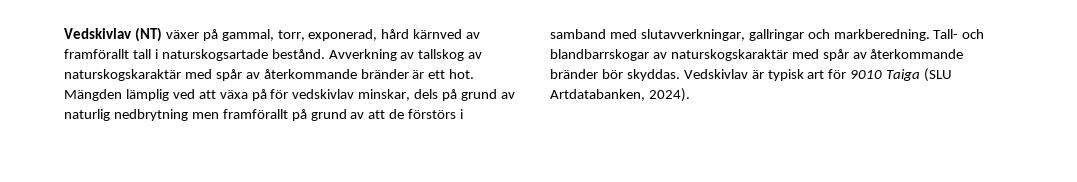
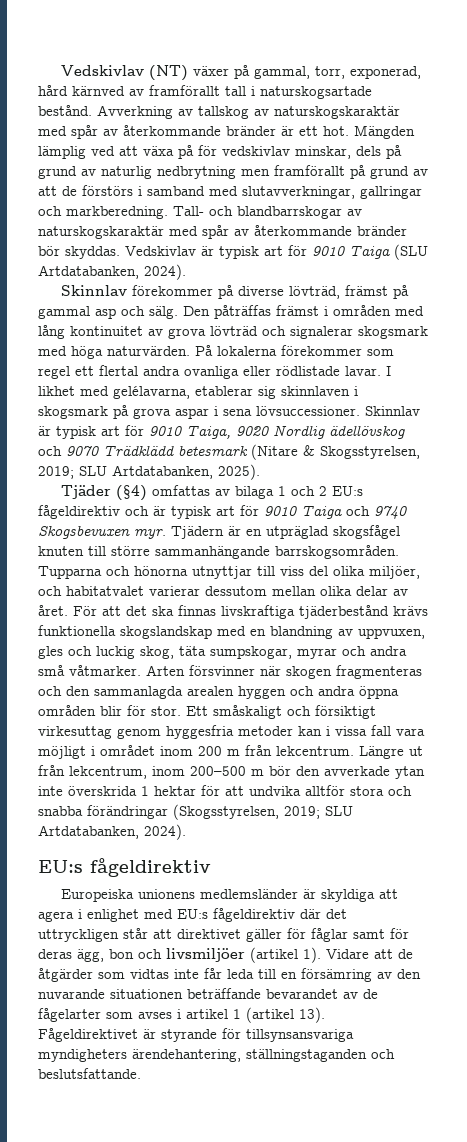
(690, 95) none -> [61,285,410,299] [38,305,424,319] [38,325,428,339] [38,345,394,359] [38,365,391,379] [38,386,358,399] [38,405,420,419] [38,425,405,439] [38,444,420,460] [38,464,260,480] [61,485,364,501] [38,505,407,519] [38,525,400,539] [38,545,399,559] [38,566,420,579] [38,586,408,596] [38,605,428,619] [38,625,425,639] [38,646,407,659] [38,665,422,679] [38,686,399,699] [38,705,376,719] [38,725,425,739] [38,745,423,759] [38,765,425,779] [38,785,412,796] [38,804,353,820] [38,824,186,840] [38,858,211,877] [61,889,399,902] [38,908,347,922] [38,928,409,942] [38,947,413,963] [38,968,421,982] [38,988,378,999] [38,1007,325,1023] [38,1028,354,1042] [38,1049,395,1062] [38,1068,141,1079] // Skinnlav förekommer på diverse lövträd, främst på gammal asp och sälg. Den påträffas främst i områden med lång kontinuitet av grova lövträd och signalerar skogsmark med höga naturvärden. På lokalerna förekommer som regel ett flertal andra ovanliga eller rödlistade lavar. I likhet med gelélavarna, etablerar sig skinnlaven i skogsmark på grova aspar i sena lövsuccessioner. Skinnlav är typisk art för 9010 Taiga, 9020 Nordlig ädellövskog och 9070 Trädklädd betesmark (Nitare & Skogsstyrelsen, 2019; SLU Artdatabanken, 2025). // Tjäder (§4) omfattas av bilaga 1 och 2 EU:s fågeldirektiv och är typisk art för 9010 Taiga och 9740 Skogsbevuxen myr. Tjädern är en utpräglad skogsfågel knuten till större sammanhängande barrskogsområden. Tupparna och hönorna utnyttjar till viss del olika miljöer, och habitatvalet varierar dessutom mellan olika delar av året. För att det ska finnas livskraftiga tjäderbestånd krävs funktionella skogslandskap med en blandning av uppvuxen, gles och luckig skog, täta sumpskogar, myrar och andra små våtmarker. Arten försvinner när skogen fragmenteras och den sammanlagda arealen hyggen och andra öppna områden blir för stor. Ett småskaligt och försiktigt virkesuttag genom hyggesfria metoder kan i vissa fall vara möjligt i området inom 200 m från lekcentrum. Längre ut från lekcentrum, inom 200–500 m bör den avverkade ytan inte överskrida 1 hektar för att undvika alltför stora och snabba förändringar (Skogsstyrelsen, 2019; SLU Artdatabanken, 2024). // EU:s fågeldirektiv // Europeiska unionens medlemsländer är skyldiga att agera i enlighet med EU:s fågeldirektiv där det uttryckligen står att direktivet gäller för fåglar samt för deras ägg, bon och livsmiljöer (artikel 1). Vidare att de åtgärder som vidtas inte får leda till en försämring av den nuvarande situationen beträffande bevarandet av de fågelarter som avses i artikel 1 (artikel 13). Fågeldirektivet är styrande för tillsynsansvariga myndigheters ärendehantering, ställningstaganden och beslutsfattande.

